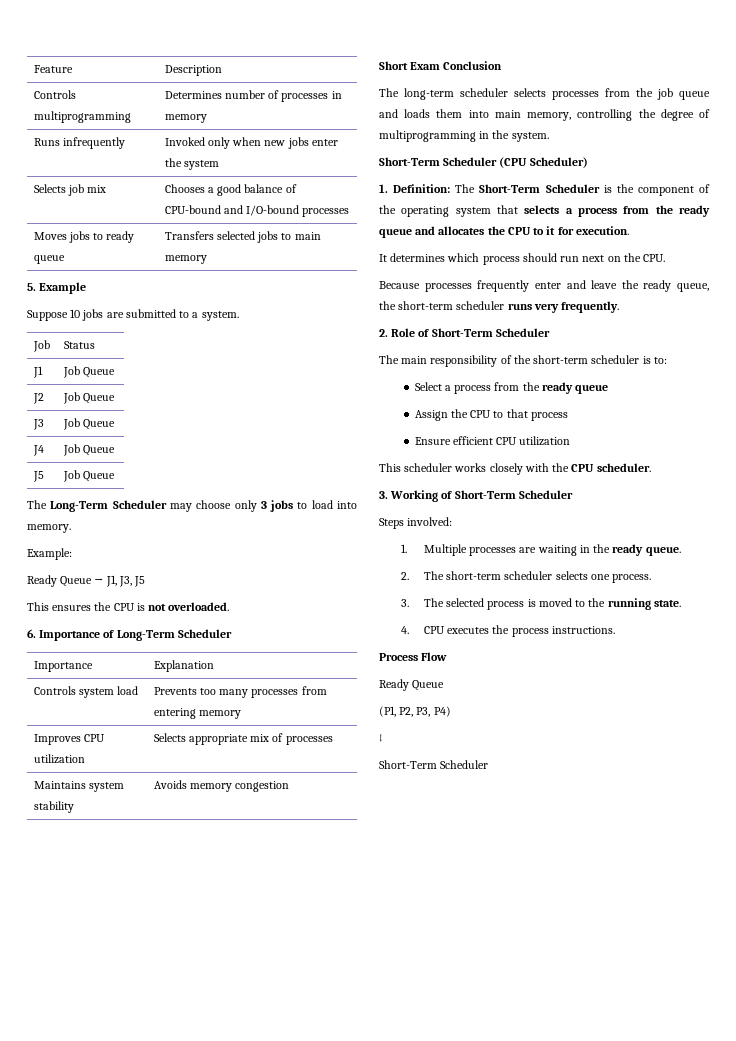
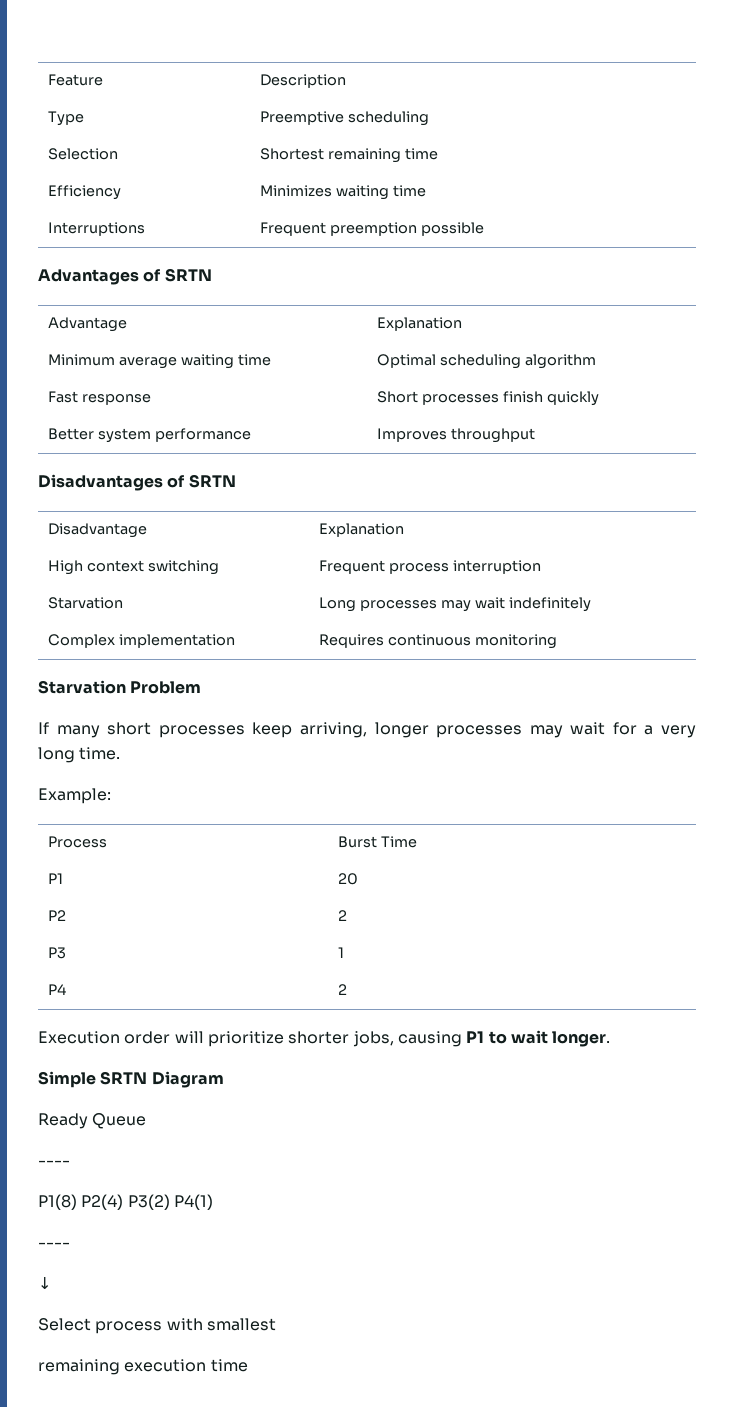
[33,90,76,99] [33,111,131,123] [164,90,342,102] [164,114,207,123] [33,137,125,149] [164,137,338,149] [164,158,219,170] [33,184,107,196] [164,184,297,196] [164,205,350,217] [33,231,135,243] [33,255,65,264] [164,231,321,243] [164,255,207,264] [27,282,87,294] [27,309,239,321] [32,340,50,352] [63,341,95,349] [32,366,43,378] [62,366,115,378] [32,393,44,404] [62,392,115,404] [32,419,44,430] [62,418,115,430] [32,445,44,456] [62,444,115,456] [32,471,44,482] [62,470,115,482] [27,500,358,512] [27,524,71,533] [27,548,72,560] [27,575,146,587] [27,602,230,611] [27,629,232,641] [33,661,93,672] [153,660,214,672] [33,686,139,698] [153,686,327,698] [153,708,241,719] [33,734,105,745] [33,754,85,764] [153,733,333,745] [33,781,124,792] [33,801,74,813] [153,780,290,792] [379,61,503,70] [379,88,710,100] [379,109,710,121] [379,130,549,142] [379,157,588,168] [379,184,710,196] [379,205,710,217] [379,226,629,238] [379,253,666,265] [379,280,709,292] [379,301,620,313] [379,328,550,337] [379,355,667,367] [414,382,609,394] [414,409,568,421] [414,436,571,446] [379,463,651,475] [379,490,573,502] [379,517,453,529] [401,544,681,556] [401,571,652,583] [401,598,681,610] [401,625,615,637] [379,652,448,661] [379,679,445,691] [379,706,451,717] [379,734,383,742] [379,760,489,769] Controls multiprogramming | Determines number of processes in memory // Runs infrequently | Invoked only when new jobs enter the system // Selects job mix | Chooses a good balance of CPU-bound and I/O-bound processes // Moves jobs to ready queue | Transfers selected jobs to main memory // 5. Example // Suppose 10 jobs are submitted to a system. // Job | Status // J1 | Job Queue // J2 | Job Queue // J3 | Job Queue // J4 | Job Queue // J5 | Job Queue // The Long-Term Scheduler may choose only 3 jobs to load into memory. // Example: // Ready Queue → J1, J3, J5 // This ensures the CPU is not overloaded. // 6. Importance of Long-Term Scheduler // Importance | Explanation // Controls system load | Prevents too many processes from entering memory // Improves CPU utilization | Selects appropriate mix of processes // Maintains system stability | Avoids memory congestion // Short Exam Conclusion // The long-term scheduler selects processes from the job queue and loads them into main memory, controlling the degree of multiprogramming in the system. // Short-Term Scheduler (CPU Scheduler) // 1. Definition: The Short-Term Scheduler is the component of the operating system that selects a process from the ready queue and allocates the CPU to it for execution. // It determines which process should run next on the CPU. // Because processes frequently enter and leave the ready queue, the short-term scheduler runs very frequently. // 2. Role of Short-Term Scheduler // The main responsibility of the short-term scheduler is to: // Select a process from the ready queue // Assign the CPU to that process // Ensure efficient CPU utilization // This scheduler works closely with the CPU scheduler. // 3. Working of Short-Term Scheduler // Steps involved: // 1. Multiple processes are waiting in the ready queue. // 2. The short-term scheduler selects one process. // 3. The selected process is moved to the running state. // 4. CPU executes the process instructions. // Process Flow // Ready Queue // (P1, P2, P3, P4) // ↓ // Short-Term Scheduler -> [48,111,85,126] [260,111,430,126] [48,148,119,160] [260,148,439,163] [48,185,122,200] [260,185,427,200] [48,222,146,236] [260,222,485,236] [38,268,212,285] [48,317,128,332] [377,317,463,331] [48,354,272,369] [377,354,597,369] [48,391,152,405] [377,391,600,406] [48,428,252,443] [377,428,536,443] [38,474,236,491] [48,523,148,538] [319,523,405,537] [48,560,220,575] [319,560,542,574] [48,597,124,609] [319,597,592,612] [48,634,236,648] [319,634,558,649] [38,680,202,694] [38,722,697,738] [38,747,121,763] [38,788,111,804] [48,836,108,848] [338,836,418,848] [48,873,64,884] [338,873,359,885] [48,910,67,921] [338,910,348,921] [48,947,67,959] [338,947,345,958] [48,984,67,995] [338,984,348,995] [38,1030,611,1047] [38,1071,224,1088] [38,1113,147,1129] [38,1160,70,1166] [38,1194,213,1210] [38,1242,70,1248] [38,1277,51,1289] [38,1318,276,1334] [38,1359,248,1375] Type | Preemptive scheduling // Selection | Shortest remaining time // Efficiency | Minimizes waiting time // Interruptions | Frequent preemption possible // Advantages of SRTN // Advantage | Explanation // Minimum average waiting time | Optimal scheduling algorithm // Fast response | Short processes finish quickly // Better system performance | Improves throughput // Disadvantages of SRTN // Disadvantage | Explanation // High context switching | Frequent process interruption // Starvation | Long processes may wait indefinitely // Complex implementation | Requires continuous monitoring // Starvation Problem // If many short processes keep arriving, longer processes may wait for a very long time. // Example: // Process | Burst Time // P1 | 20 // P2 | 2 // P3 | 1 // P4 | 2 // Execution order will prioritize shorter jobs, causing P1 to wait longer. // Simple SRTN Diagram // Ready Queue // ---- // P1(8) P2(4) P3(2) P4(1) // ---- // ↓ // Select process with smallest // remaining execution time

